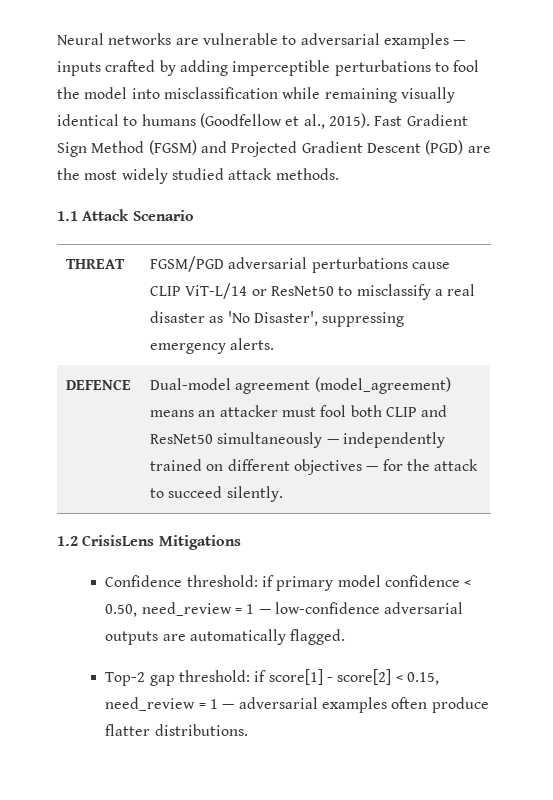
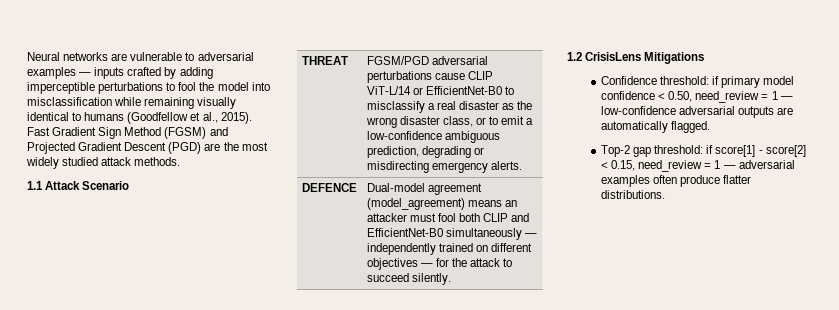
[271,286,335,296] ResNet50 -> [425,86,502,95] EfficientNet-B0
[227,311,405,327] 'No Disaster', suppressing -> [517,101,533,110] [365,116,534,128] [366,131,500,143] [366,146,484,158] [366,161,429,173] the wrong disaster class, or to emit a low-confidence ambiguous prediction, degrading or misdirecting
[150,434,214,444] ResNet50 -> [366,228,443,237] EfficientNet-B0

